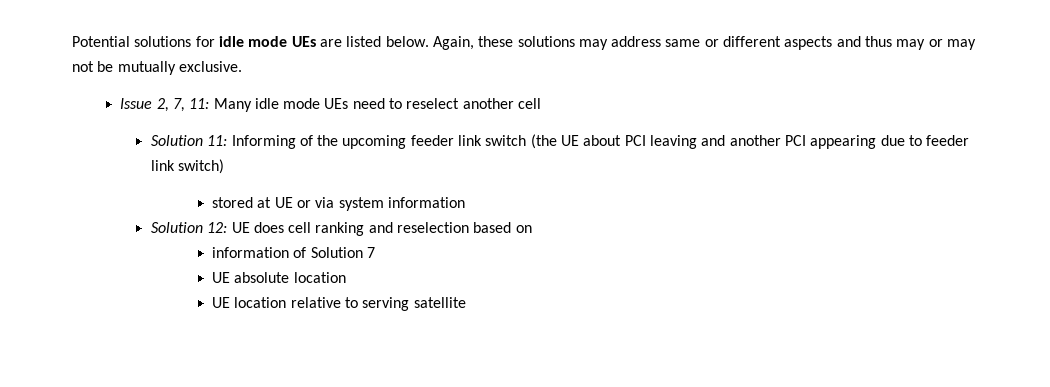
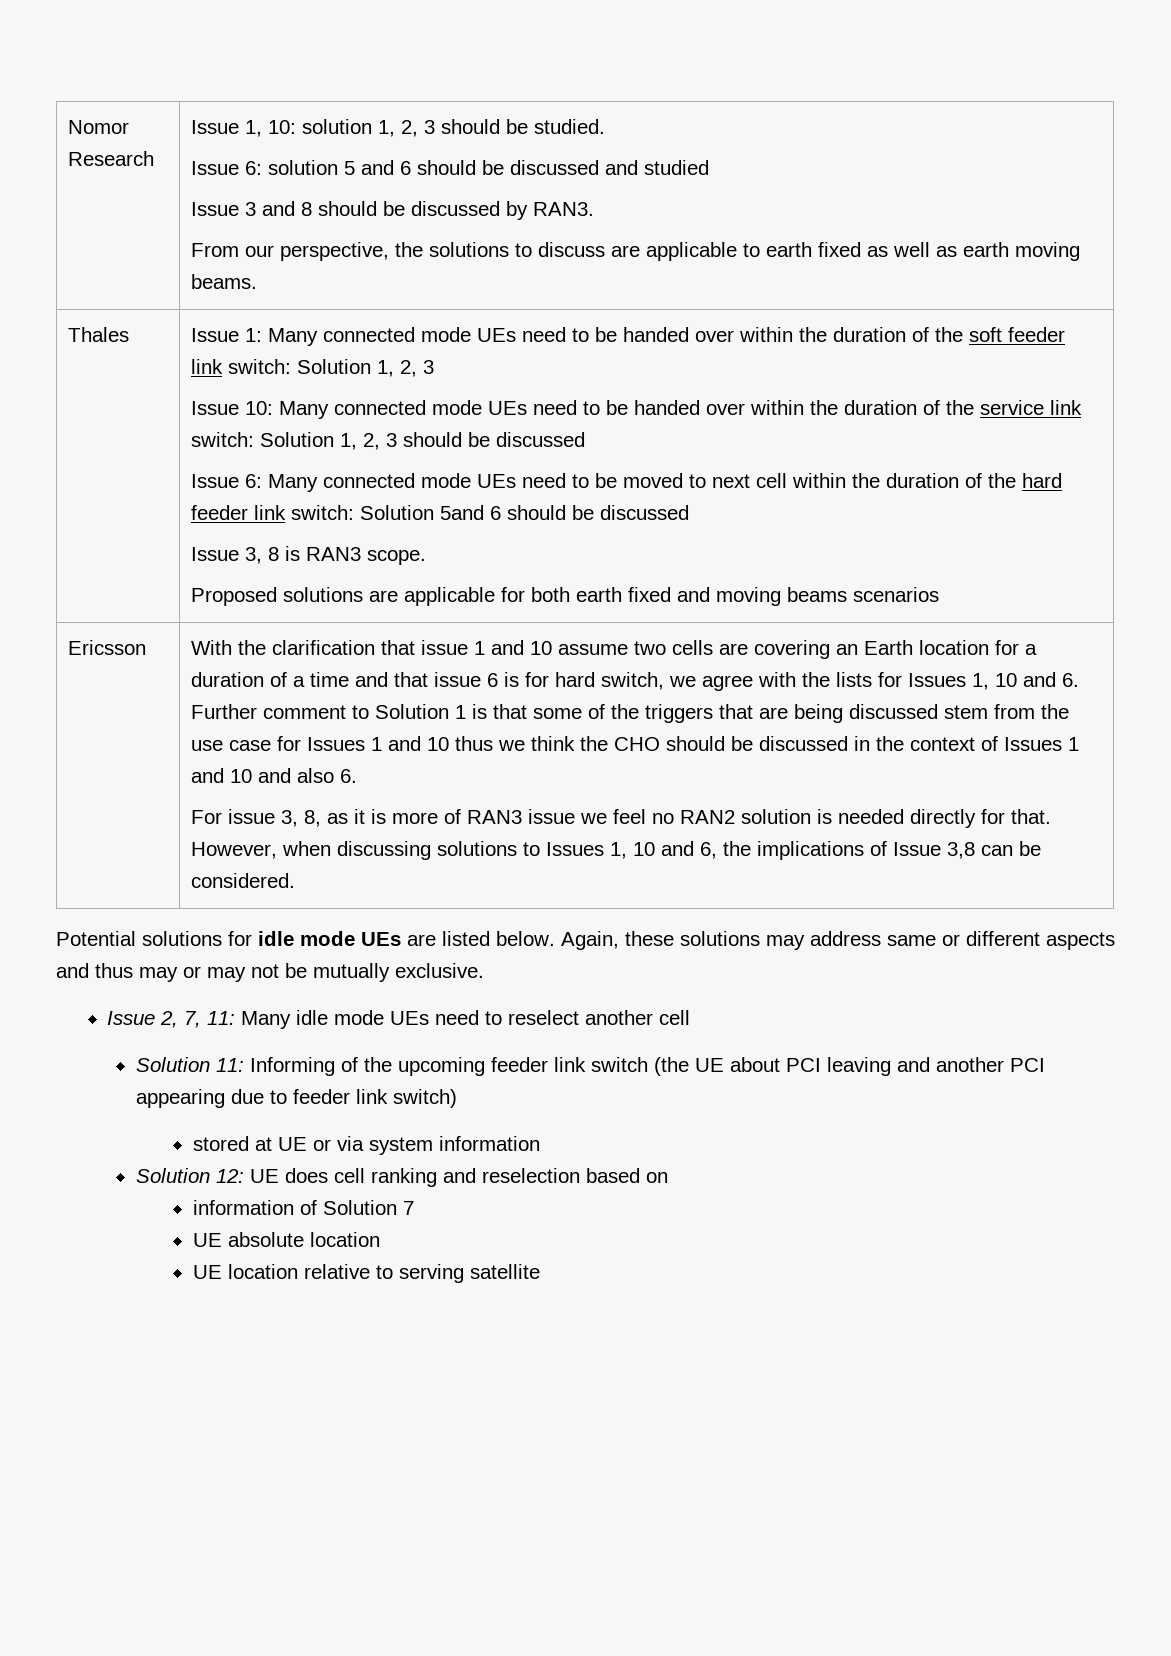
(72, 41) none -> [68,120,130,134] [68,151,155,166] [191,119,606,137] [191,160,710,175] [191,201,595,220] [191,242,1081,261] [191,274,258,289] [68,327,130,342] [191,327,1066,346] [191,359,435,377] [191,400,1083,419] [191,432,586,450] [191,473,1063,492] [191,505,690,520] [191,546,427,565] [191,587,940,606] [68,640,147,655] [191,640,1038,659] [191,672,1080,691] [191,704,1070,723] [191,736,1080,751] [191,768,358,783] [191,809,1052,828] [191,841,1042,860] [191,873,296,888] Nomor Research | Issue 1, 10: solution 1, 2, 3 should be studied. // Issue 6: solution 5 and 6 should be discussed and studied // Issue 3 and 8 should be discussed by RAN3. // From our perspective, the solutions to discuss are applicable to earth fixed as well as earth moving beams. // Thales | Issue 1: Many connected mode UEs need to be handed over within the duration of the soft feeder link switch: Solution 1, 2, 3 // Issue 10: Many connected mode UEs need to be handed over within the duration of the service link switch: Solution 1, 2, 3 should be discussed // Issue 6: Many connected mode UEs need to be moved to next cell within the duration of the hard feeder link switch: Solution 5and 6 should be discussed // Issue 3, 8 is RAN3 scope. // Proposed solutions are applicable for both earth fixed and moving beams scenarios // Ericsson | With the clarification that issue 1 and 10 assume two cells are covering an Earth location for a duration of a time and that issue 6 is for hard switch, we agree with the lists for Issues 1, 10 and 6. Further comment to Solution 1 is that some of the triggers that are being discussed stem from the use case for Issues 1 and 10 thus we think the CHO should be discussed in the context of Issues 1 and 10 and also 6. // For issue 3, 8, as it is more of RAN3 issue we feel no RAN2 solution is needed directly for that. However, when discussing solutions to Issues 1, 10 and 6, the implications of Issue 3,8 can be considered. //

